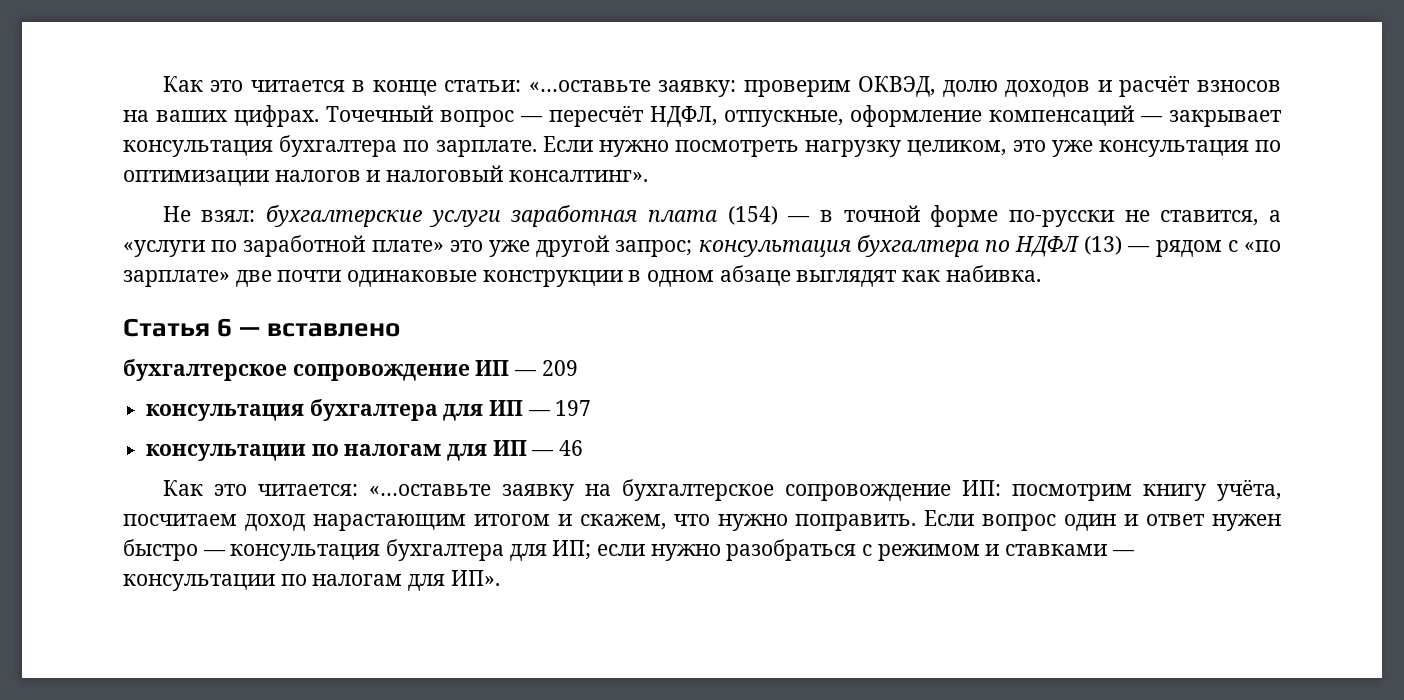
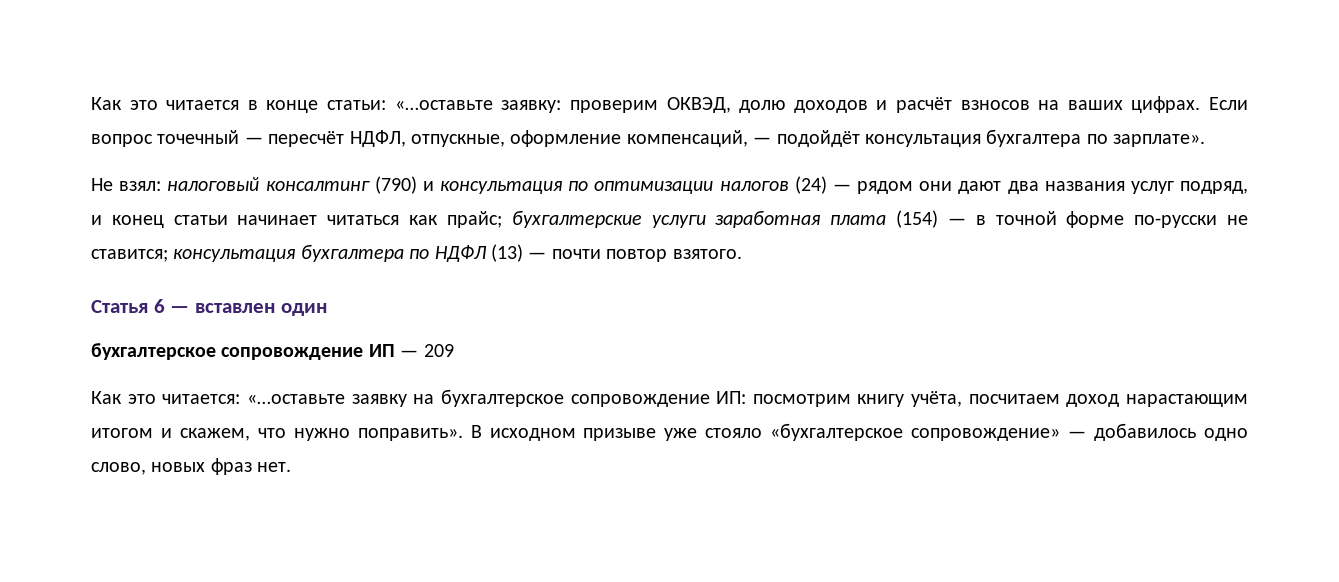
[326,105,514,127] Точечный вопрос -> [1208,97,1248,110] [91,130,240,147] Если вопрос точечный
[989,105,1282,127] [123,135,1281,157] [123,165,648,186] [162,206,256,222] компенсаций — закрывает консультация бухгалтера по зарплате. Если нужно посмотреть нагрузку целиком, это уже консультация по оптимизации налогов и налоговый консалтинг». // Не взял: -> [626,129,1206,147] [91,176,1248,194] [91,211,502,228] компенсаций, — подойдёт консультация бухгалтера по зарплате». // Не взял: налоговый консалтинг (790) и консультация по оптимизации налогов (24) — рядом они дают два названия услуг подряд, и конец статьи начинает читаться как прайс;
[1160,210,1281,226] [123,235,693,257] ставится, а «услуги по заработной плате» это уже другой запрос; -> [91,249,168,262] ставится;
[1155,240,1281,257] [123,265,1041,287] рядом с «по зарплате» две почти одинаковые конструкции в одном абзаце выглядят как набивка. -> [551,249,742,262] почти повтор взятого.
[267,323,401,337] вставлено -> [195,303,327,316] вставлен один
[146,399,592,421] [146,440,584,461] // консультация бухгалтера для ИП — 197 // консультации по налогам для ИП — 46 -> (454, 350) none
[795,510,1281,531] [123,539,1135,561] [123,570,500,591] поправить. Если вопрос один и ответ нужен быстро — консультация бухгалтера для ИП; если нужно разобраться с режимом и ставками — консультации по налогам для ИП». -> [357,423,1248,441] [91,458,292,475] поправить». В исходном призыве уже стояло «бухгалтерское сопровождение» — добавилось одно слово, новых фраз нет.

